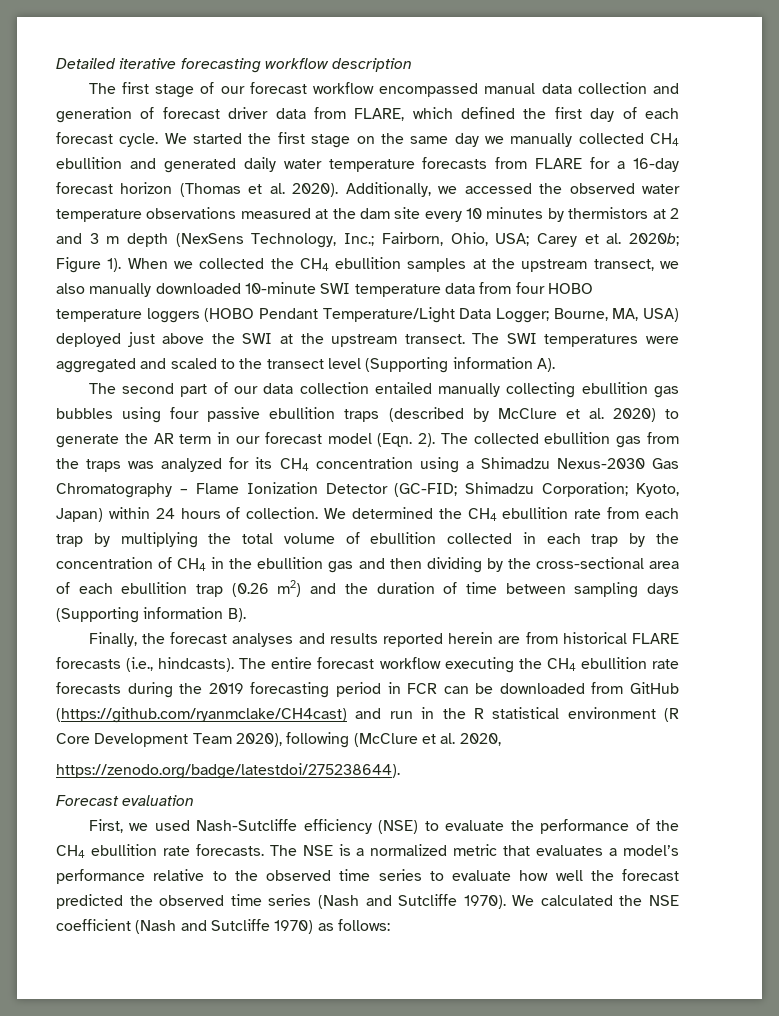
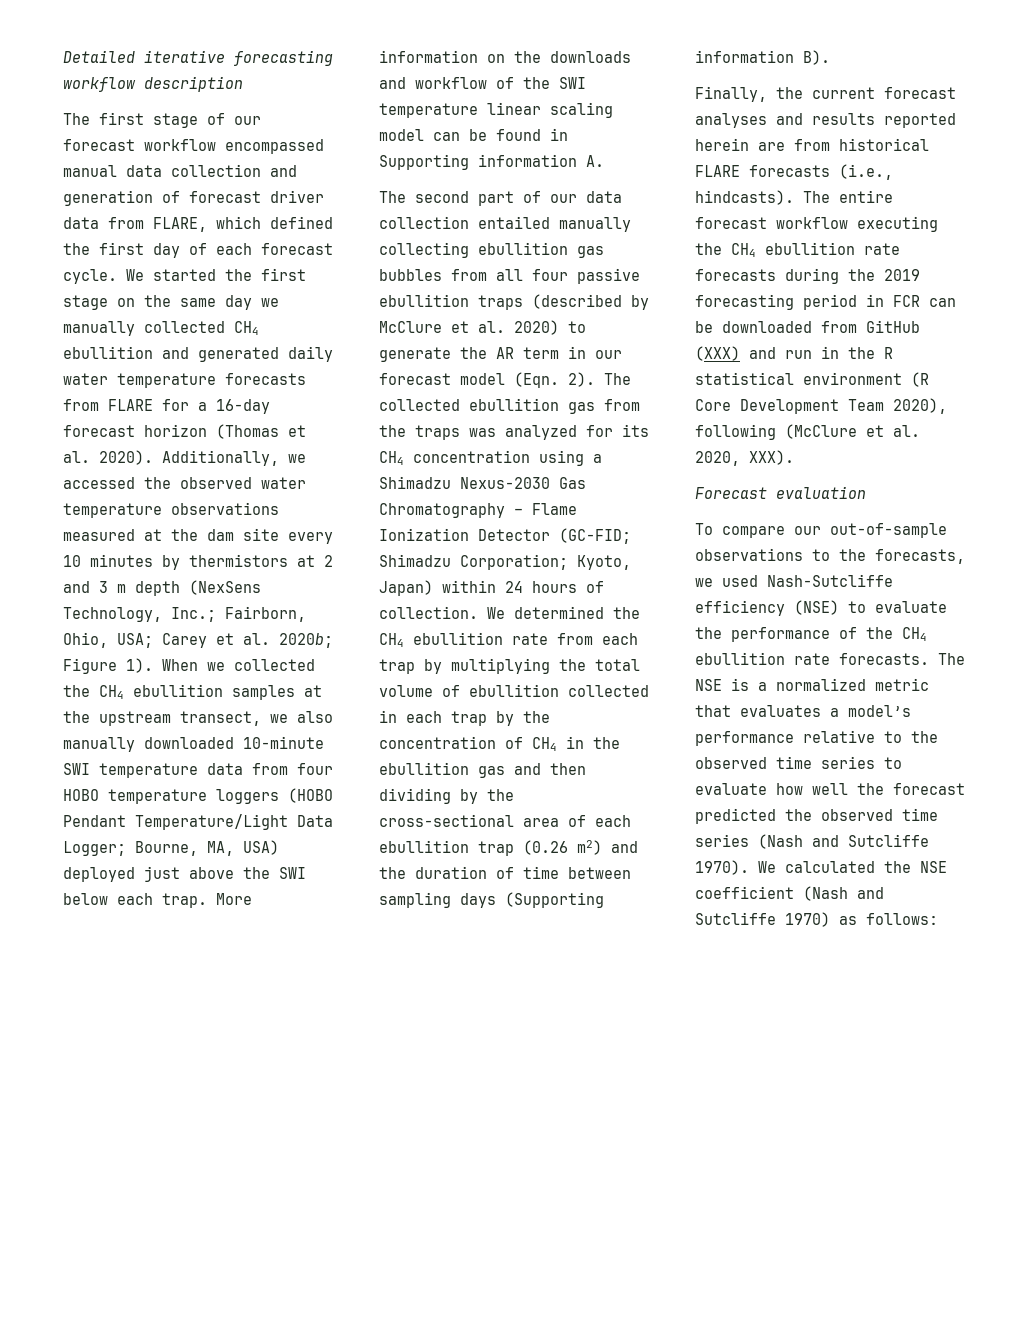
[279,333,679,347] [56,357,555,373] at the upstream transect. The SWI temperatures were aggregated and scaled to the transect level (Supporting information A). -> [63,893,252,908] [379,50,631,63] [379,77,586,89] [379,102,613,118] [379,128,568,141] [379,154,604,170] below each trap. More information on the downloads and workflow of the SWI temperature linear scaling model can be found in Supporting information A.
[122,407,162,423] using -> [451,269,523,281] from all
(165, 638) none -> [812,87,875,99] current
[56,707,347,723] (https://github.com/ryanmclake/CH4cast) -> [695,346,740,361] (XXX)
[56,763,400,779] // https://zenodo.org/badge/latestdoi/275238644). -> [749,450,794,465] XXX).
[88,819,123,833] First, -> [695,523,947,538] [695,548,965,564] To compare our out-of-sample observations to the forecasts,

